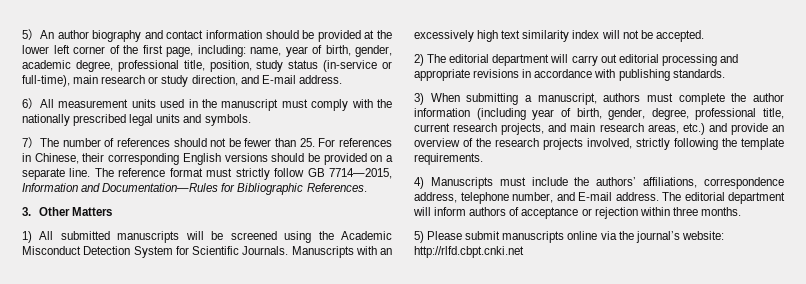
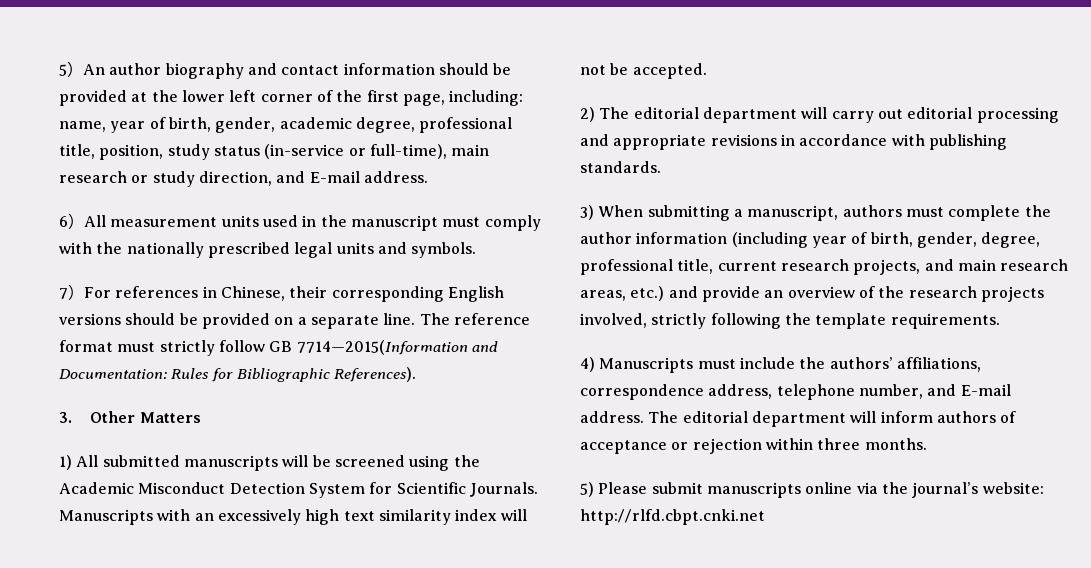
[40,138,315,147] The number of references should not be fewer than 25. -> (84, 292) none
[328,168,392,179] [22,183,219,192] 7714—2015, Information and Documentation—Rules -> [296,340,498,355] [59,368,210,379] 7714—2015(Information and Documentation: Rules
[306,183,367,192] References. -> [334,367,417,382] References).

